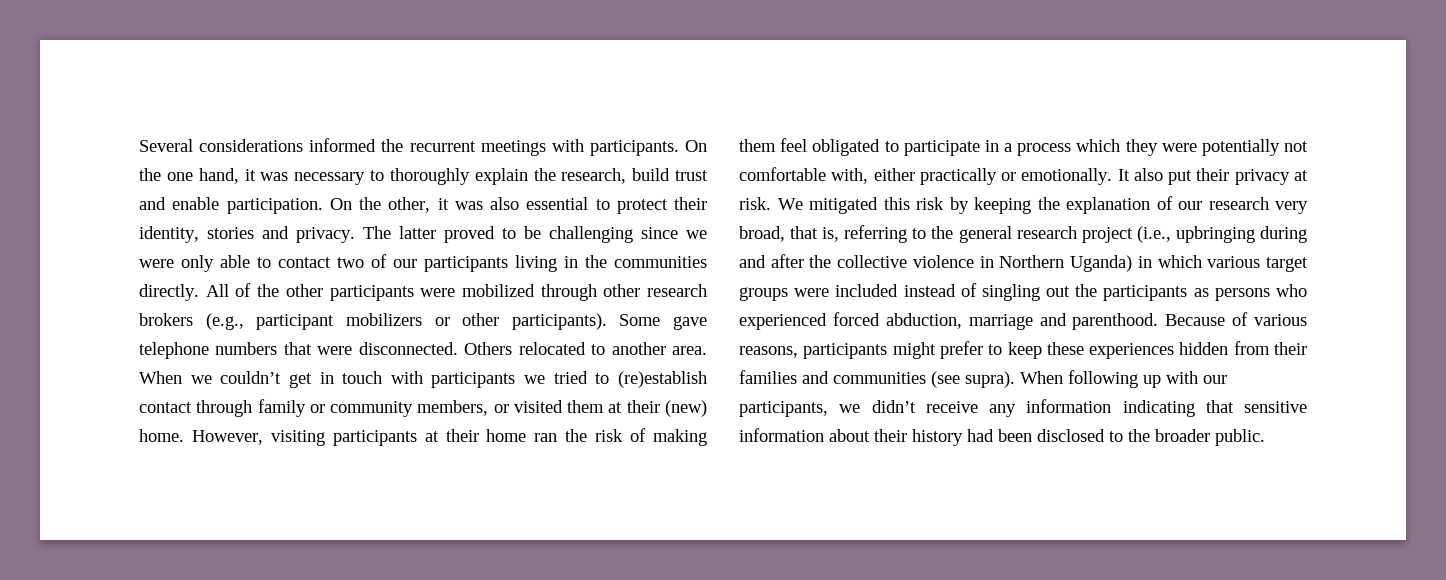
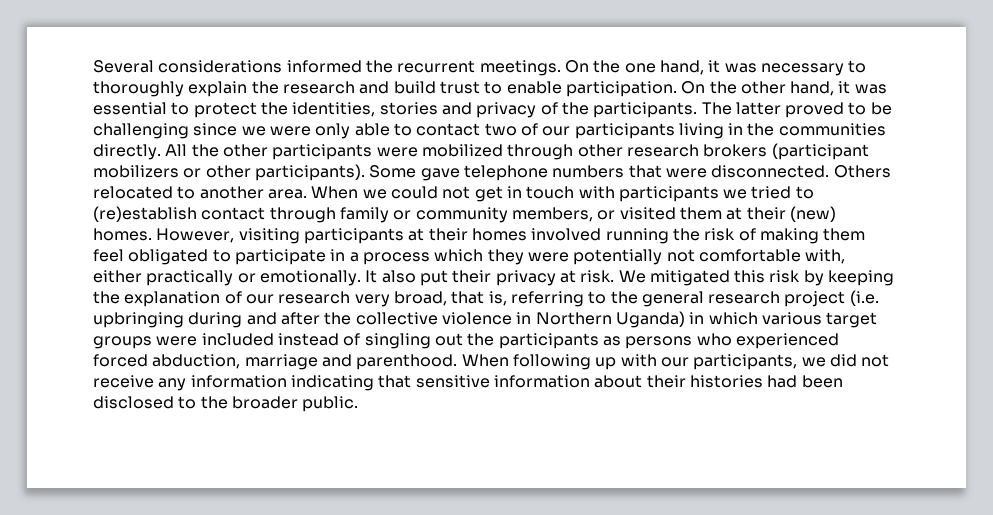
[480,139,679,156] meetings with participants. -> [479,60,561,76] meetings.
[561,168,627,184] research, -> [282,81,390,94] research and
[139,197,166,210] and -> [484,81,503,94] to
[388,197,519,213] other, it was also -> [740,81,887,96] other hand, it was
[674,197,707,210] [139,226,355,243] their identity, stories and privacy. -> [260,102,698,118] the identities, stories and privacy of the participants.
[235,283,252,297] of -> (188, 150) none
[205,313,335,330] (e.g., participant -> [771,143,869,160] (participant
[220,371,282,384] couldn’t -> [390,186,471,199] could not
[139,429,184,442] home. -> [93,228,152,241] homes.
[486,429,558,442] home ran -> [471,228,669,244] homes involved running
[1136,226,1171,243] (i.e., -> [849,290,879,306] (i.e.
[1165,312,1307,326] [739,341,1307,359] [739,370,1015,388] Because of various reasons, participants might prefer to keep these experiences hidden from their families and communities (see supra). -> (458, 362) none
[871,400,916,413] didn’t -> [829,354,890,367] did not
[912,429,963,446] history -> [689,375,763,388] histories

